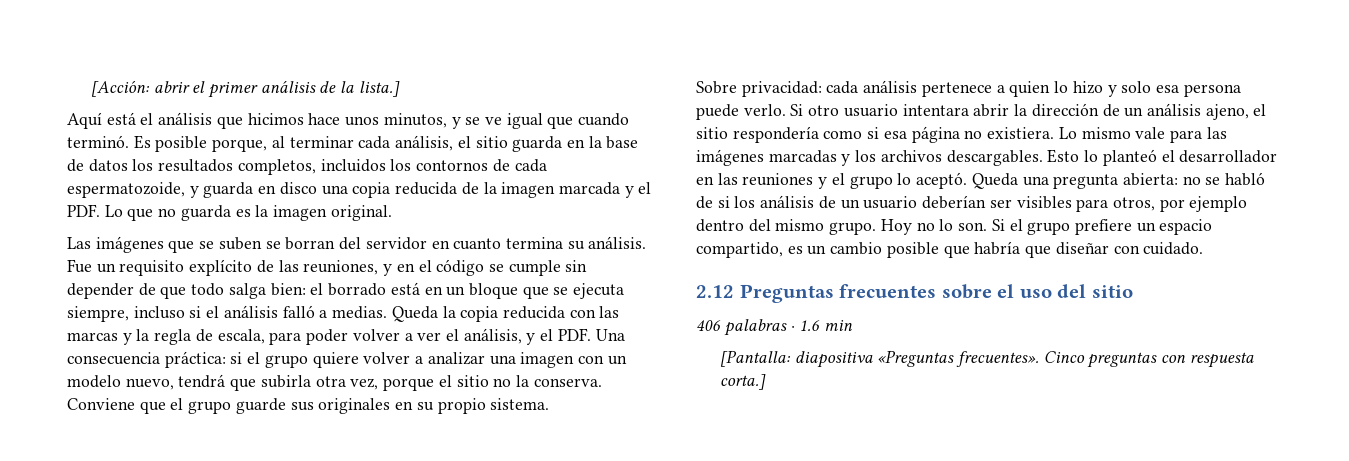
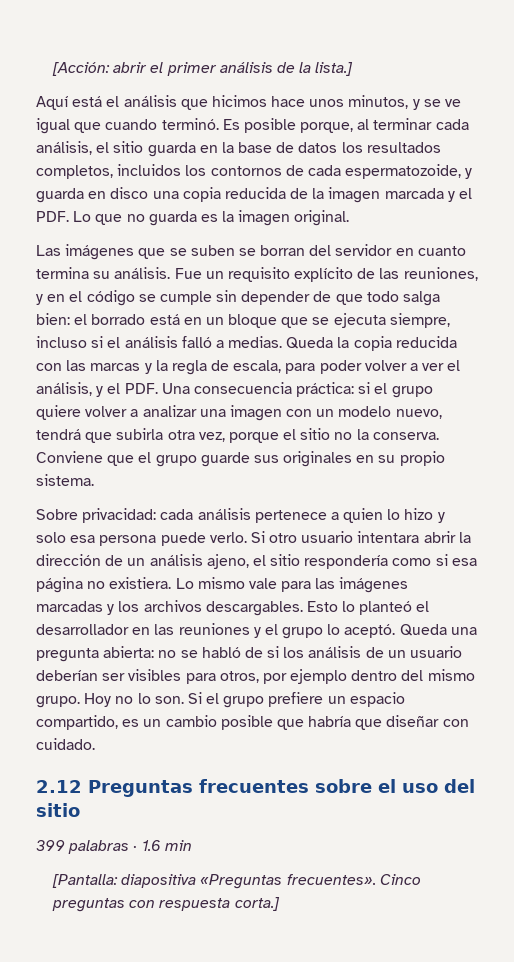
[696,320,721,331] 406 -> [36,840,65,851] 399

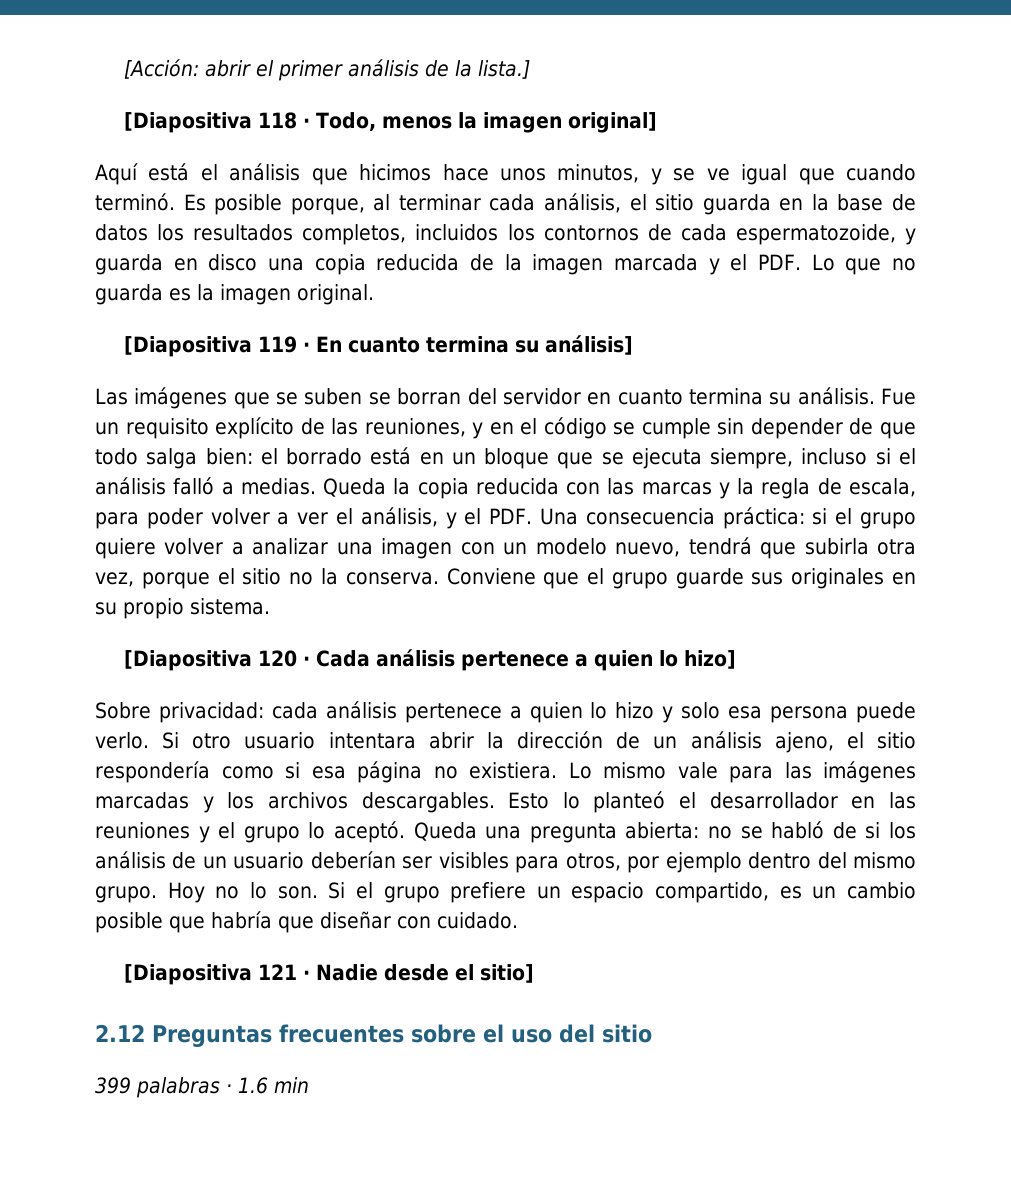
(354, 69) none -> [124,112,658,133] // [Diapositiva 118 · Todo, menos la imagen original]
(350, 218) none -> [124,335,634,357] // [Diapositiva 119 · En cuanto termina su análisis]
(94, 480) none -> [124,649,737,671] // [Diapositiva 120 · Cada análisis pertenece a quien lo hizo]
(95, 744) none -> [124,964,535,985] // [Diapositiva 121 · Nadie desde el sitio]
[52,874,421,889] [52,897,280,912] // [Pantalla: diapositiva «Preguntas frecuentes». Cinco preguntas con respuesta corta.] -> (309, 1085) none

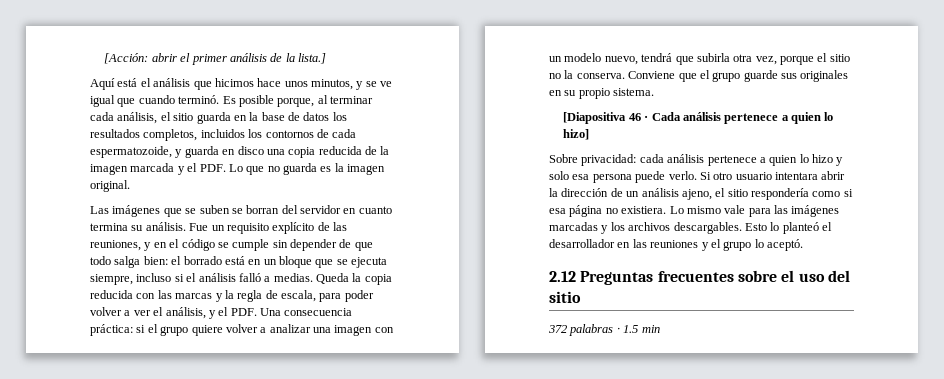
[124,112,658,133] // [Diapositiva 118 · Todo, menos la imagen original] -> (327, 58) none
[124,335,634,357] // [Diapositiva 119 · En cuanto termina su análisis] -> (130, 186) none
[258,650,298,667] 120 -> [628,113,641,121] 46
[413,821,917,843] [95,851,916,873] [95,882,916,903] [95,911,518,933] [124,964,535,985] Queda una pregunta abierta: no se habló de si los análisis de un usuario deberían ser visibles para otros, por ejemplo dentro del mismo grupo. Hoy no lo son. Si el grupo prefiere un espacio compartido, es un cambio posible que habría que diseñar con cuidado. // [Diapositiva 121 · Nadie desde el sitio] -> (803, 245) none
[95,1077,131,1094] 399 -> [548,325,567,333] 372
[238,1077,268,1094] 1.6 -> [623,325,639,333] 1.5

